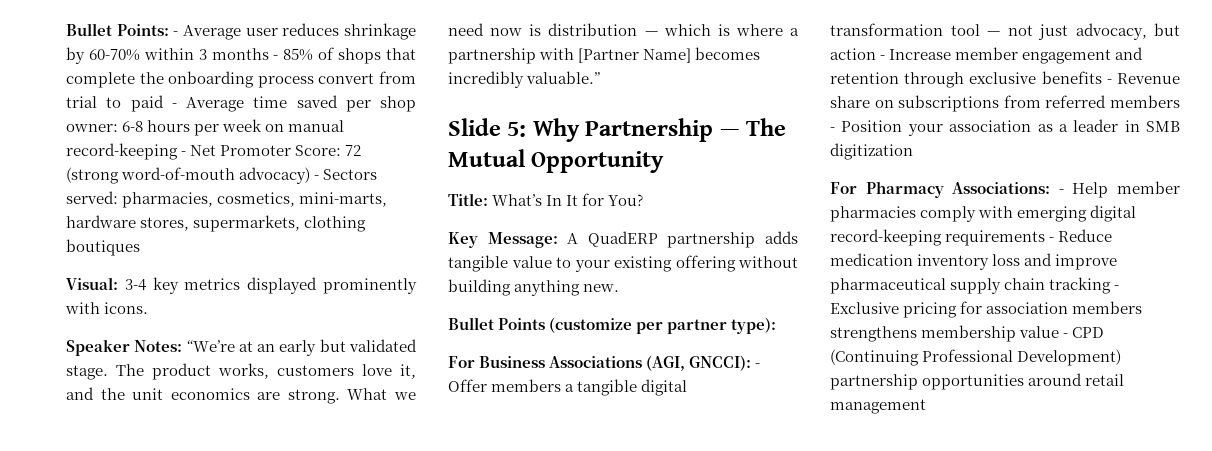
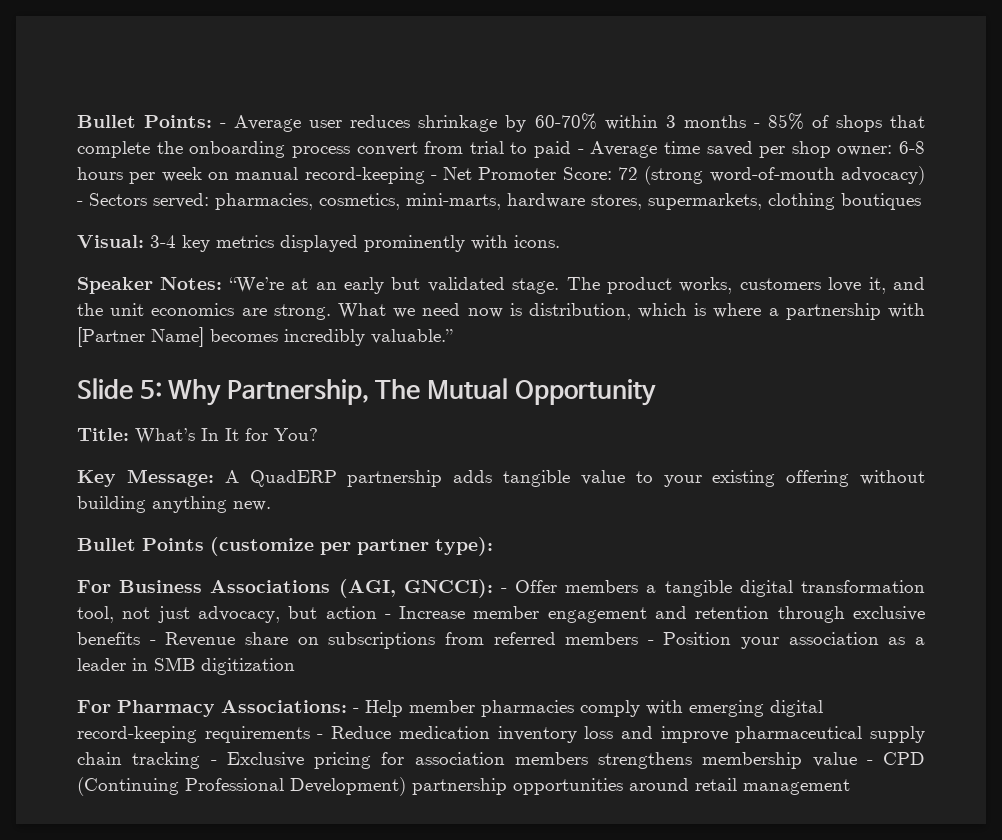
[548,23,658,36] distribution — -> [528,303,631,320] distribution,
[585,118,740,142] Partnership — -> [226,379,369,405] Partnership,
[950,24,1000,36] tool — -> [77,606,114,623] tool,

